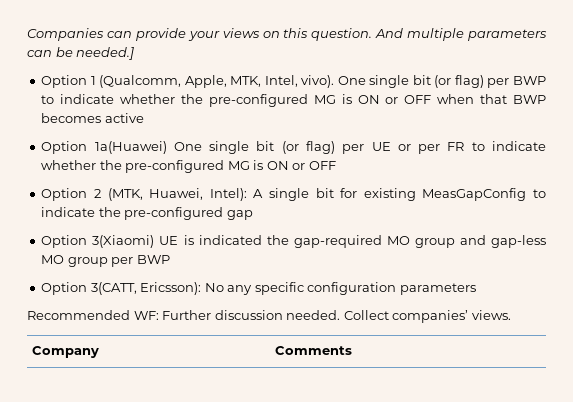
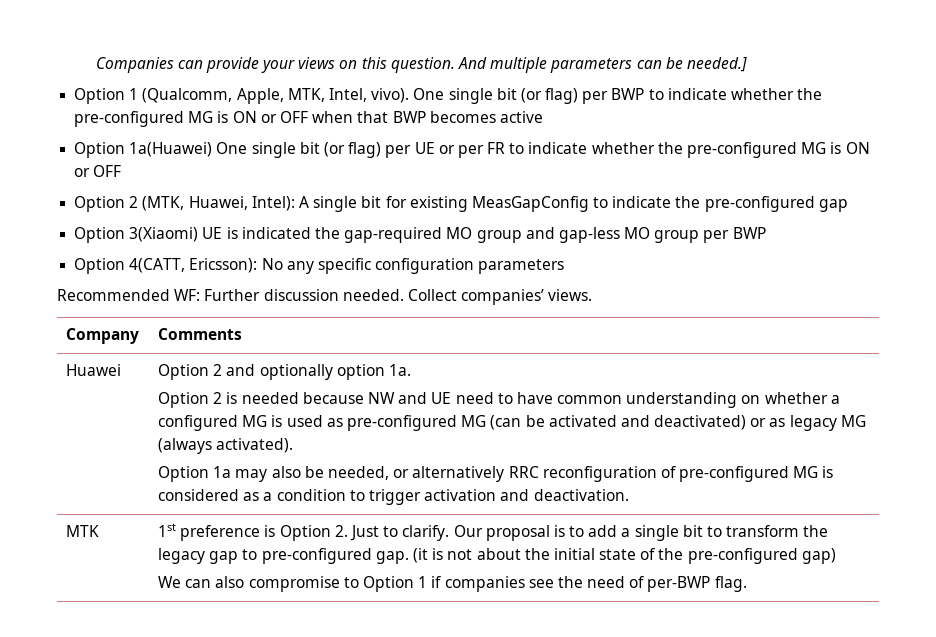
[90,282,137,295] 3(CATT, -> [129,258,186,273] 4(CATT,
(353, 350) none -> [66,364,122,376] [158,364,411,380] [158,392,840,408] [158,415,866,431] [158,438,294,454] [158,466,834,482] [158,489,629,505] [66,525,100,537] [158,523,829,541] [158,548,836,564] [158,576,747,592] // Huawei | Option 2 and optionally option 1a. // Option 2 is needed because NW and UE need to have common understanding on whether a configured MG is used as pre-configured MG (can be activated and deactivated) or as legacy MG (always activated). // Option 1a may also be needed, or alternatively RRC reconfiguration of pre-configured MG is considered as a condition to trigger activation and deactivation. // MTK | 1st preference is Option 2. Just to clarify. Our proposal is to add a single bit to transform the legacy gap to pre-configured gap. (it is not about the initial state of the pre-configured gap) // We can also compromise to Option 1 if companies see the need of per-BWP flag.

